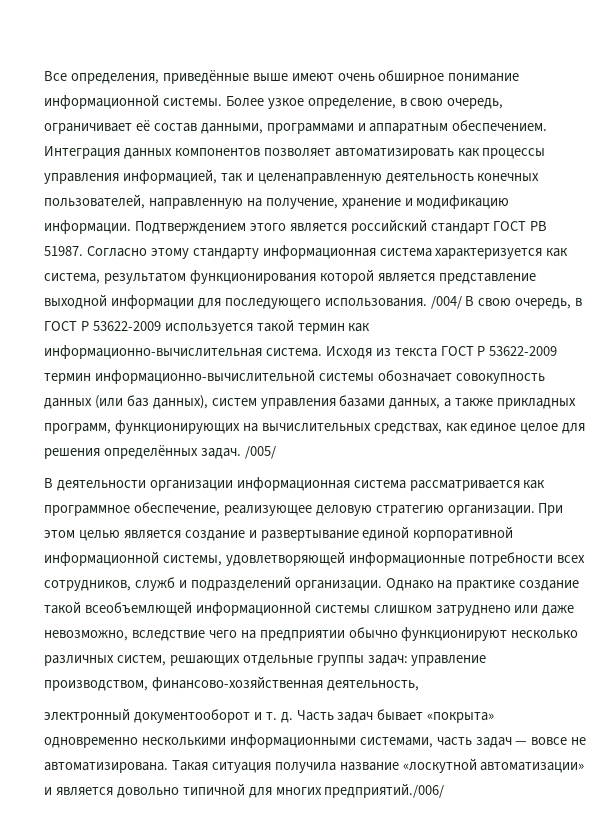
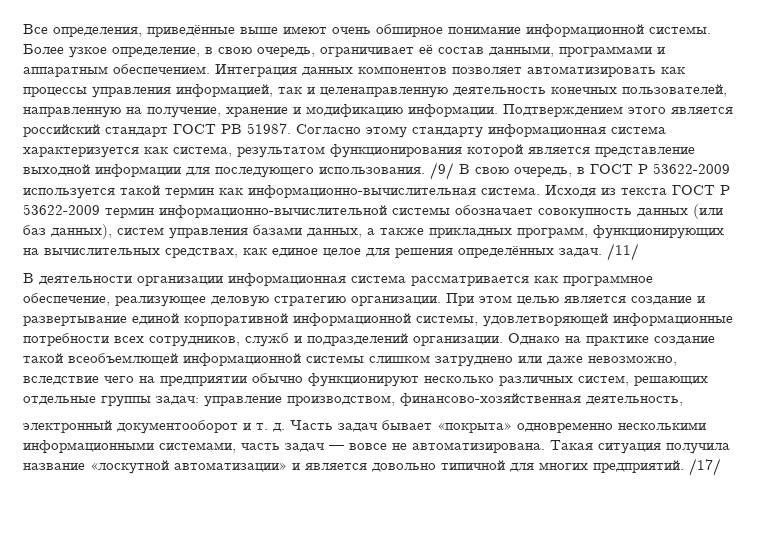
[430,296,462,309] /004/ -> [430,162,454,180] /9/
[244,446,276,459] /005/ -> [607,243,639,261] /11/
[324,783,445,798] предприятий./006/ -> [593,458,721,476] предприятий. /17/

